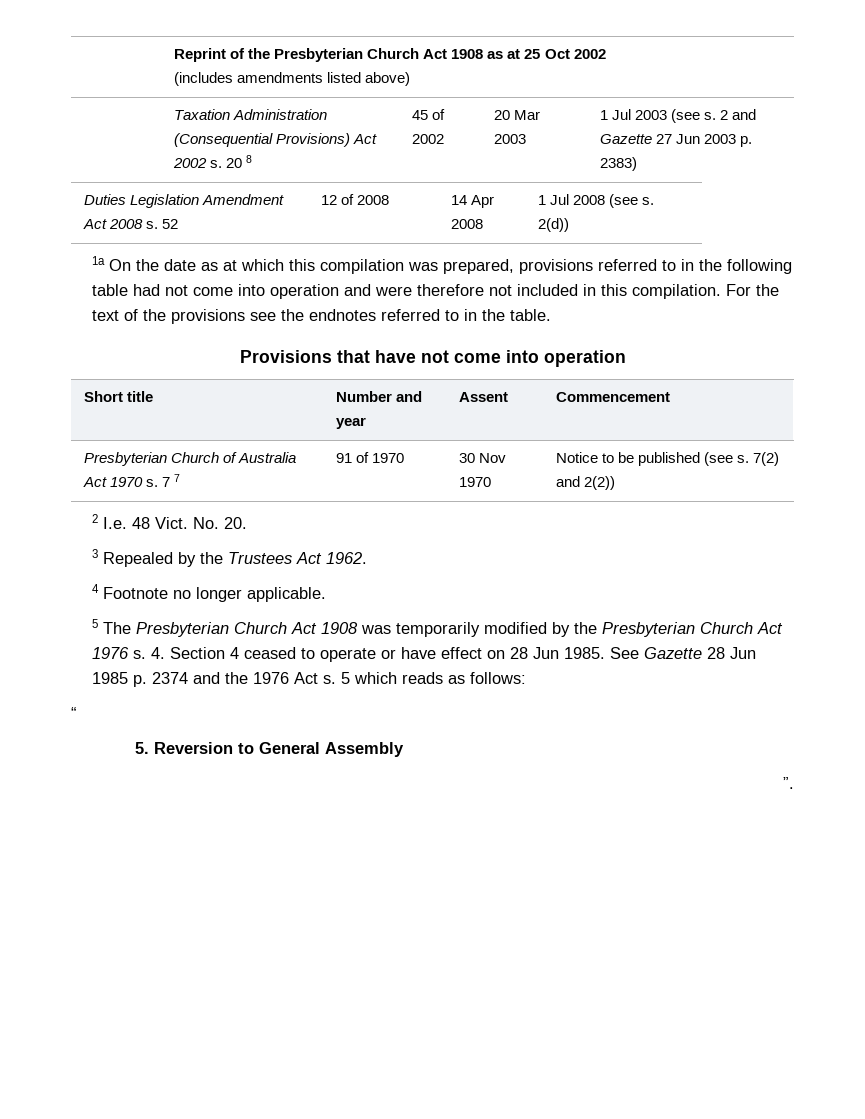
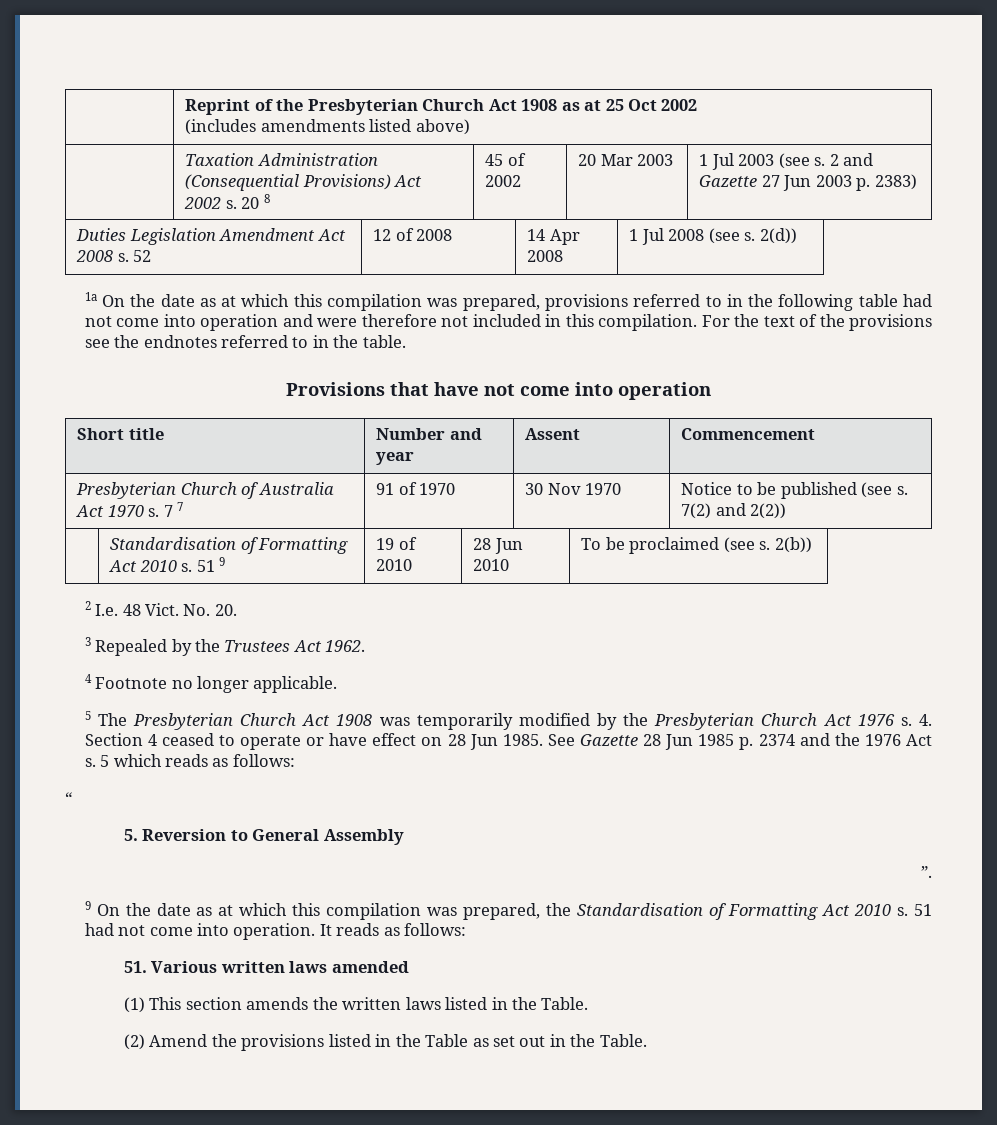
(616, 483) none -> [110,537,349,554] [109,557,226,572] [376,537,417,550] [376,559,413,571] [473,538,523,554] [473,559,510,571] [581,537,812,554] // | Standardisation of Formatting Act 2010 s. 51 9 | 19 of 2010 | 28 Jun 2010 | To be proclaimed (see s. 2(b))
(794, 783) none -> [84,901,932,920] [84,923,467,940] [123,961,409,973] [123,997,589,1013] [123,1034,647,1051] // 9 On the date as at which this compilation was prepared, the Standardisation of Formatting Act 2010 s. 51 had not come into operation. It reads as follows: // 51. Various written laws amended // (1) This section amends the written laws listed in the Table. // (2) Amend the provisions listed in the Table as set out in the Table.

